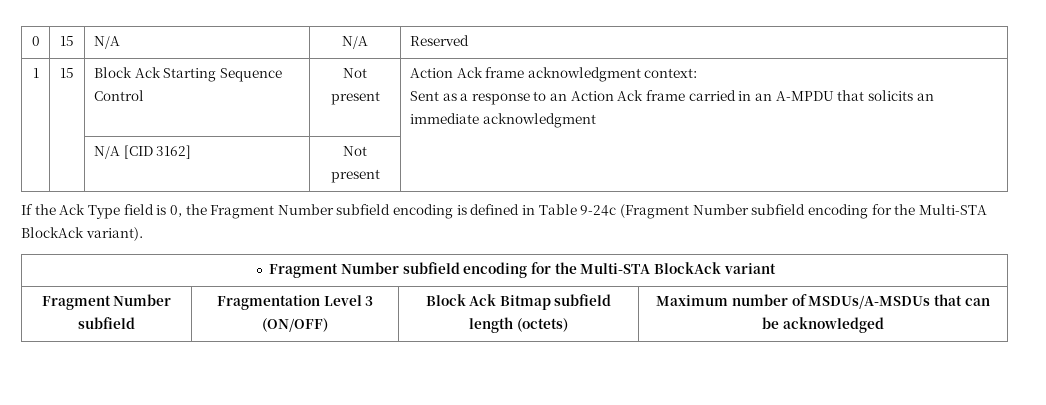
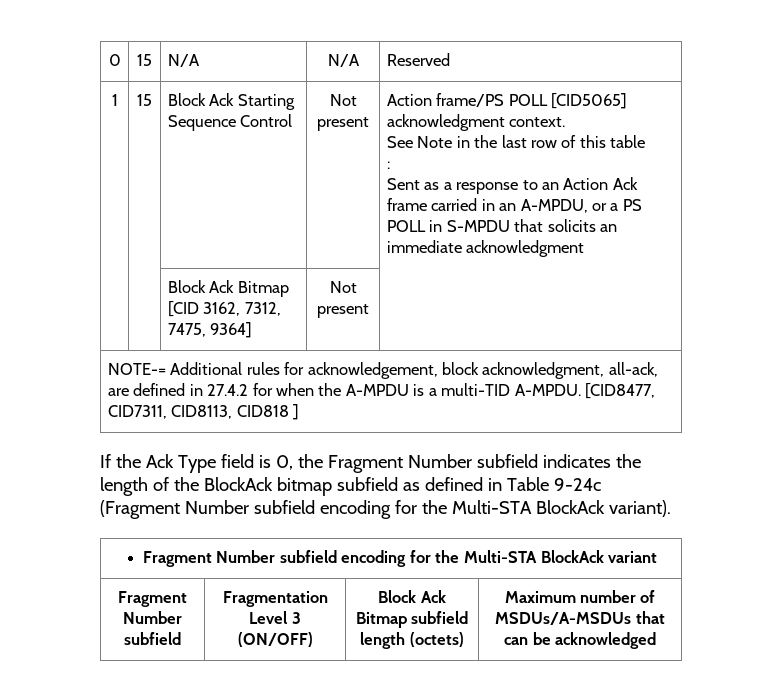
[456,67,698,82] Ack frame acknowledgment context: -> [436,93,628,109] [386,114,566,131] [386,135,646,148] [386,161,390,169] frame/PS POLL [CID5065] acknowledgment context. // See Note in the last row of this table // :
[775,91,834,101] A-MPDU -> [520,199,642,213] [386,220,510,232] A-MPDU, or a PS POLL in S-MPDU
[93,145,192,159] [343,146,367,156] [330,169,380,183] N/A [CID 3162] | Not present | -> [167,280,289,297] [167,301,281,317] [167,322,253,338] [329,281,357,293] [317,304,369,318] [107,362,658,379] [107,383,656,399] [107,404,300,420] Block Ack Bitmap [CID 3162, 7312, 7475, 9364] | Not present | // NOTE-= Additional rules for acknowledgement, block acknowledgment, all-ack, are defined in 27.4.2 for when the A-MPDU is a multi-TID A-MPDU. [CID8477, CID7311, CID8113, CID818 ]
[393,204,467,219] encoding is -> [542,454,641,468] [100,477,420,496] indicates the length of the BlockAck bitmap subfield as

